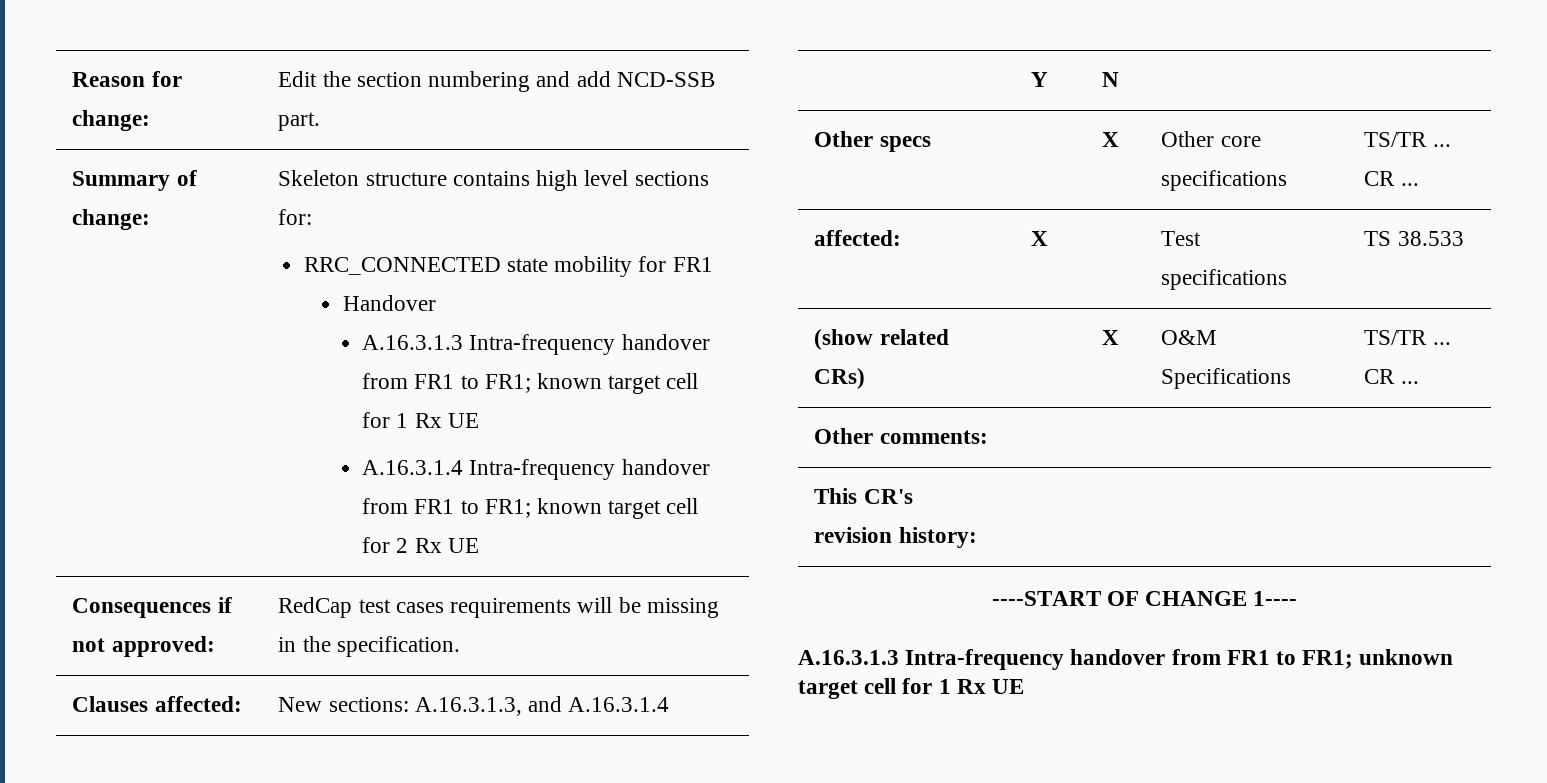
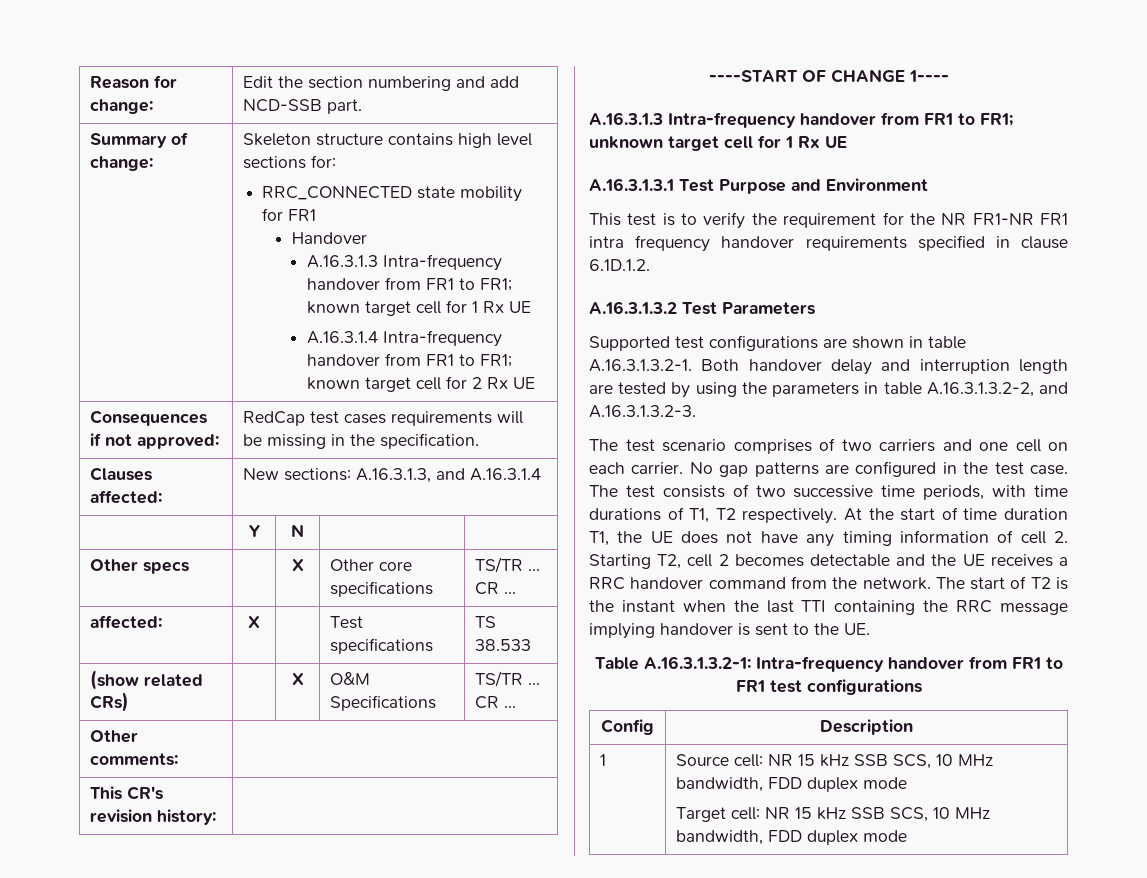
(1025, 686) none -> [589,178,928,194] [589,212,1068,229] [589,235,1068,252] [589,259,650,271] [589,301,815,315] [589,335,966,351] [589,359,1068,375] [589,382,1068,398] [589,405,696,418] [589,438,1068,454] [589,461,1068,477] [589,484,1068,500] [589,507,1068,524] [589,530,1068,547] [589,554,1068,569] [589,576,1068,590] [589,600,1068,615] [589,623,870,639] [594,656,1063,672] [735,679,922,695] [601,719,654,735] [820,719,913,735] [600,754,607,766] [676,754,994,769] [676,777,908,792] [676,807,991,822] [676,830,908,845] // A.16.3.1.3.1 Test Purpose and Environment // This test is to verify the requirement for the NR FR1-NR FR1 intra frequency handover requirements specified in clause 6.1D.1.2. // A.16.3.1.3.2 Test Parameters // Supported test configurations are shown in table A.16.3.1.3.2-1. Both handover delay and interruption length are tested by using the parameters in table A.16.3.1.3.2-2, and A.16.3.1.3.2-3. // The test scenario comprises of two carriers and one cell on each carrier. No gap patterns are configured in the test case. The test consists of two successive time periods, with time durations of T1, T2 respectively. At the start of time duration T1, the UE does not have any timing information of cell 2. Starting T2, cell 2 becomes detectable and the UE receives a RRC handover command from the network. The start of T2 is the instant when the last TTI containing the RRC message implying handover is sent to the UE. // Table A.16.3.1.3.2-1: Intra-frequency handover from FR1 to FR1 test configurations // Config | Description // 1 | Source cell: NR 15 kHz SSB SCS, 10 MHz bandwidth, FDD duplex mode // Target cell: NR 15 kHz SSB SCS, 10 MHz bandwidth, FDD duplex mode

